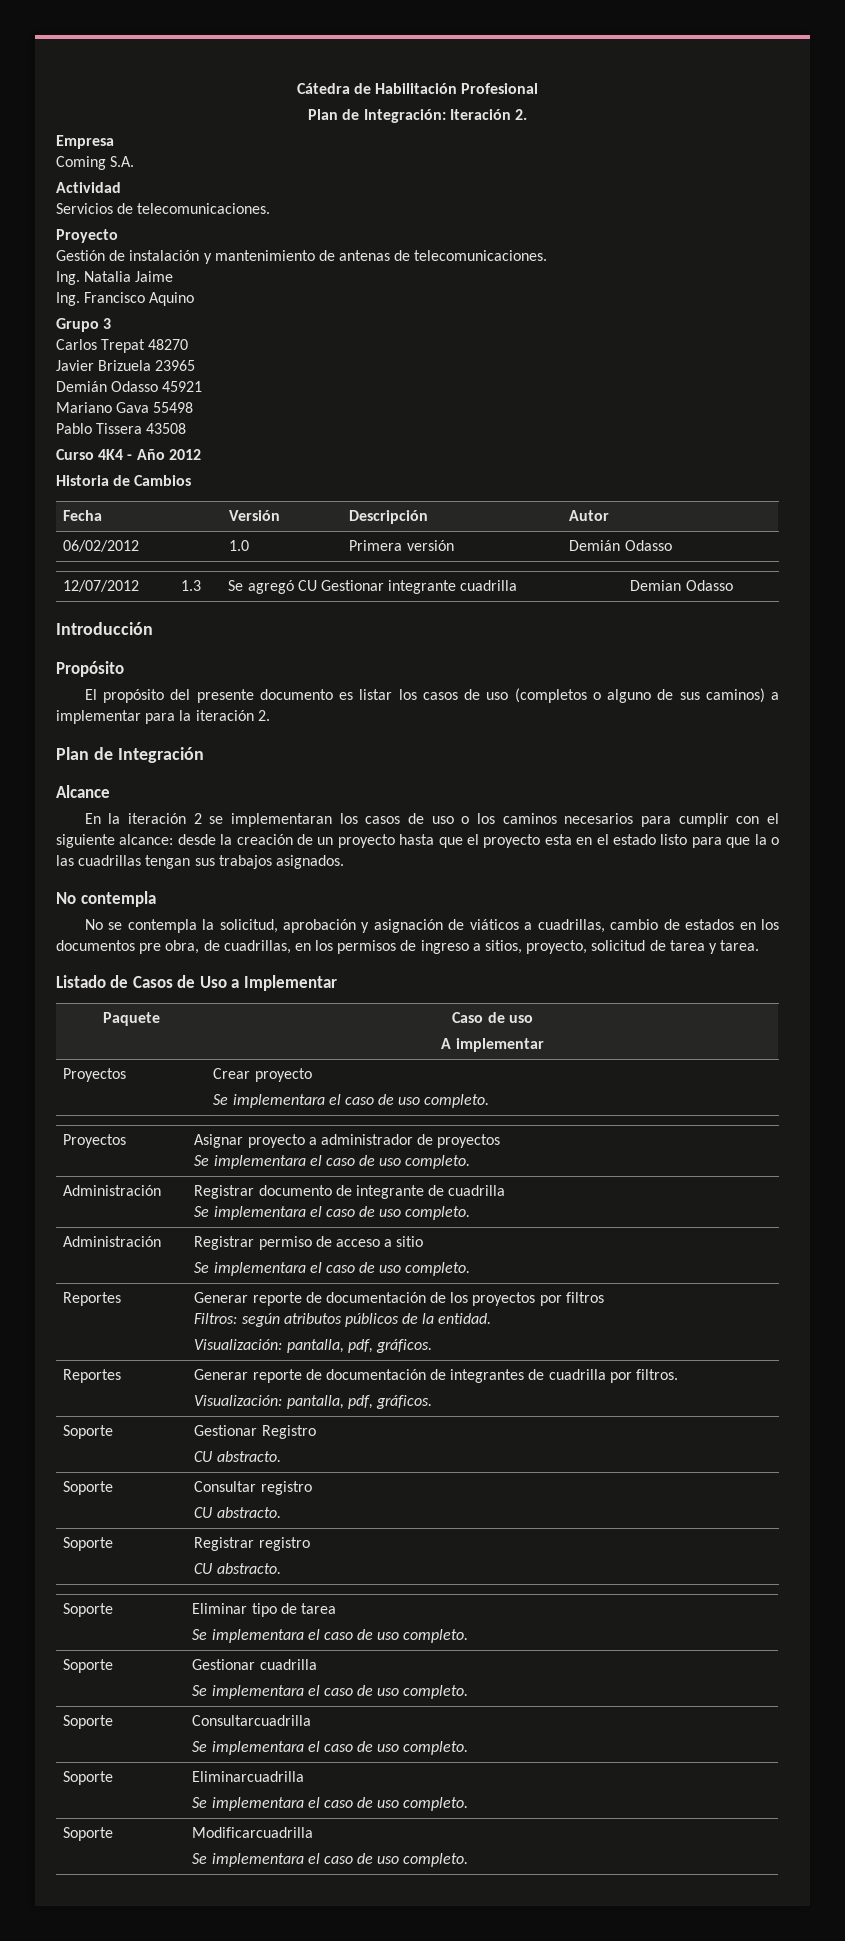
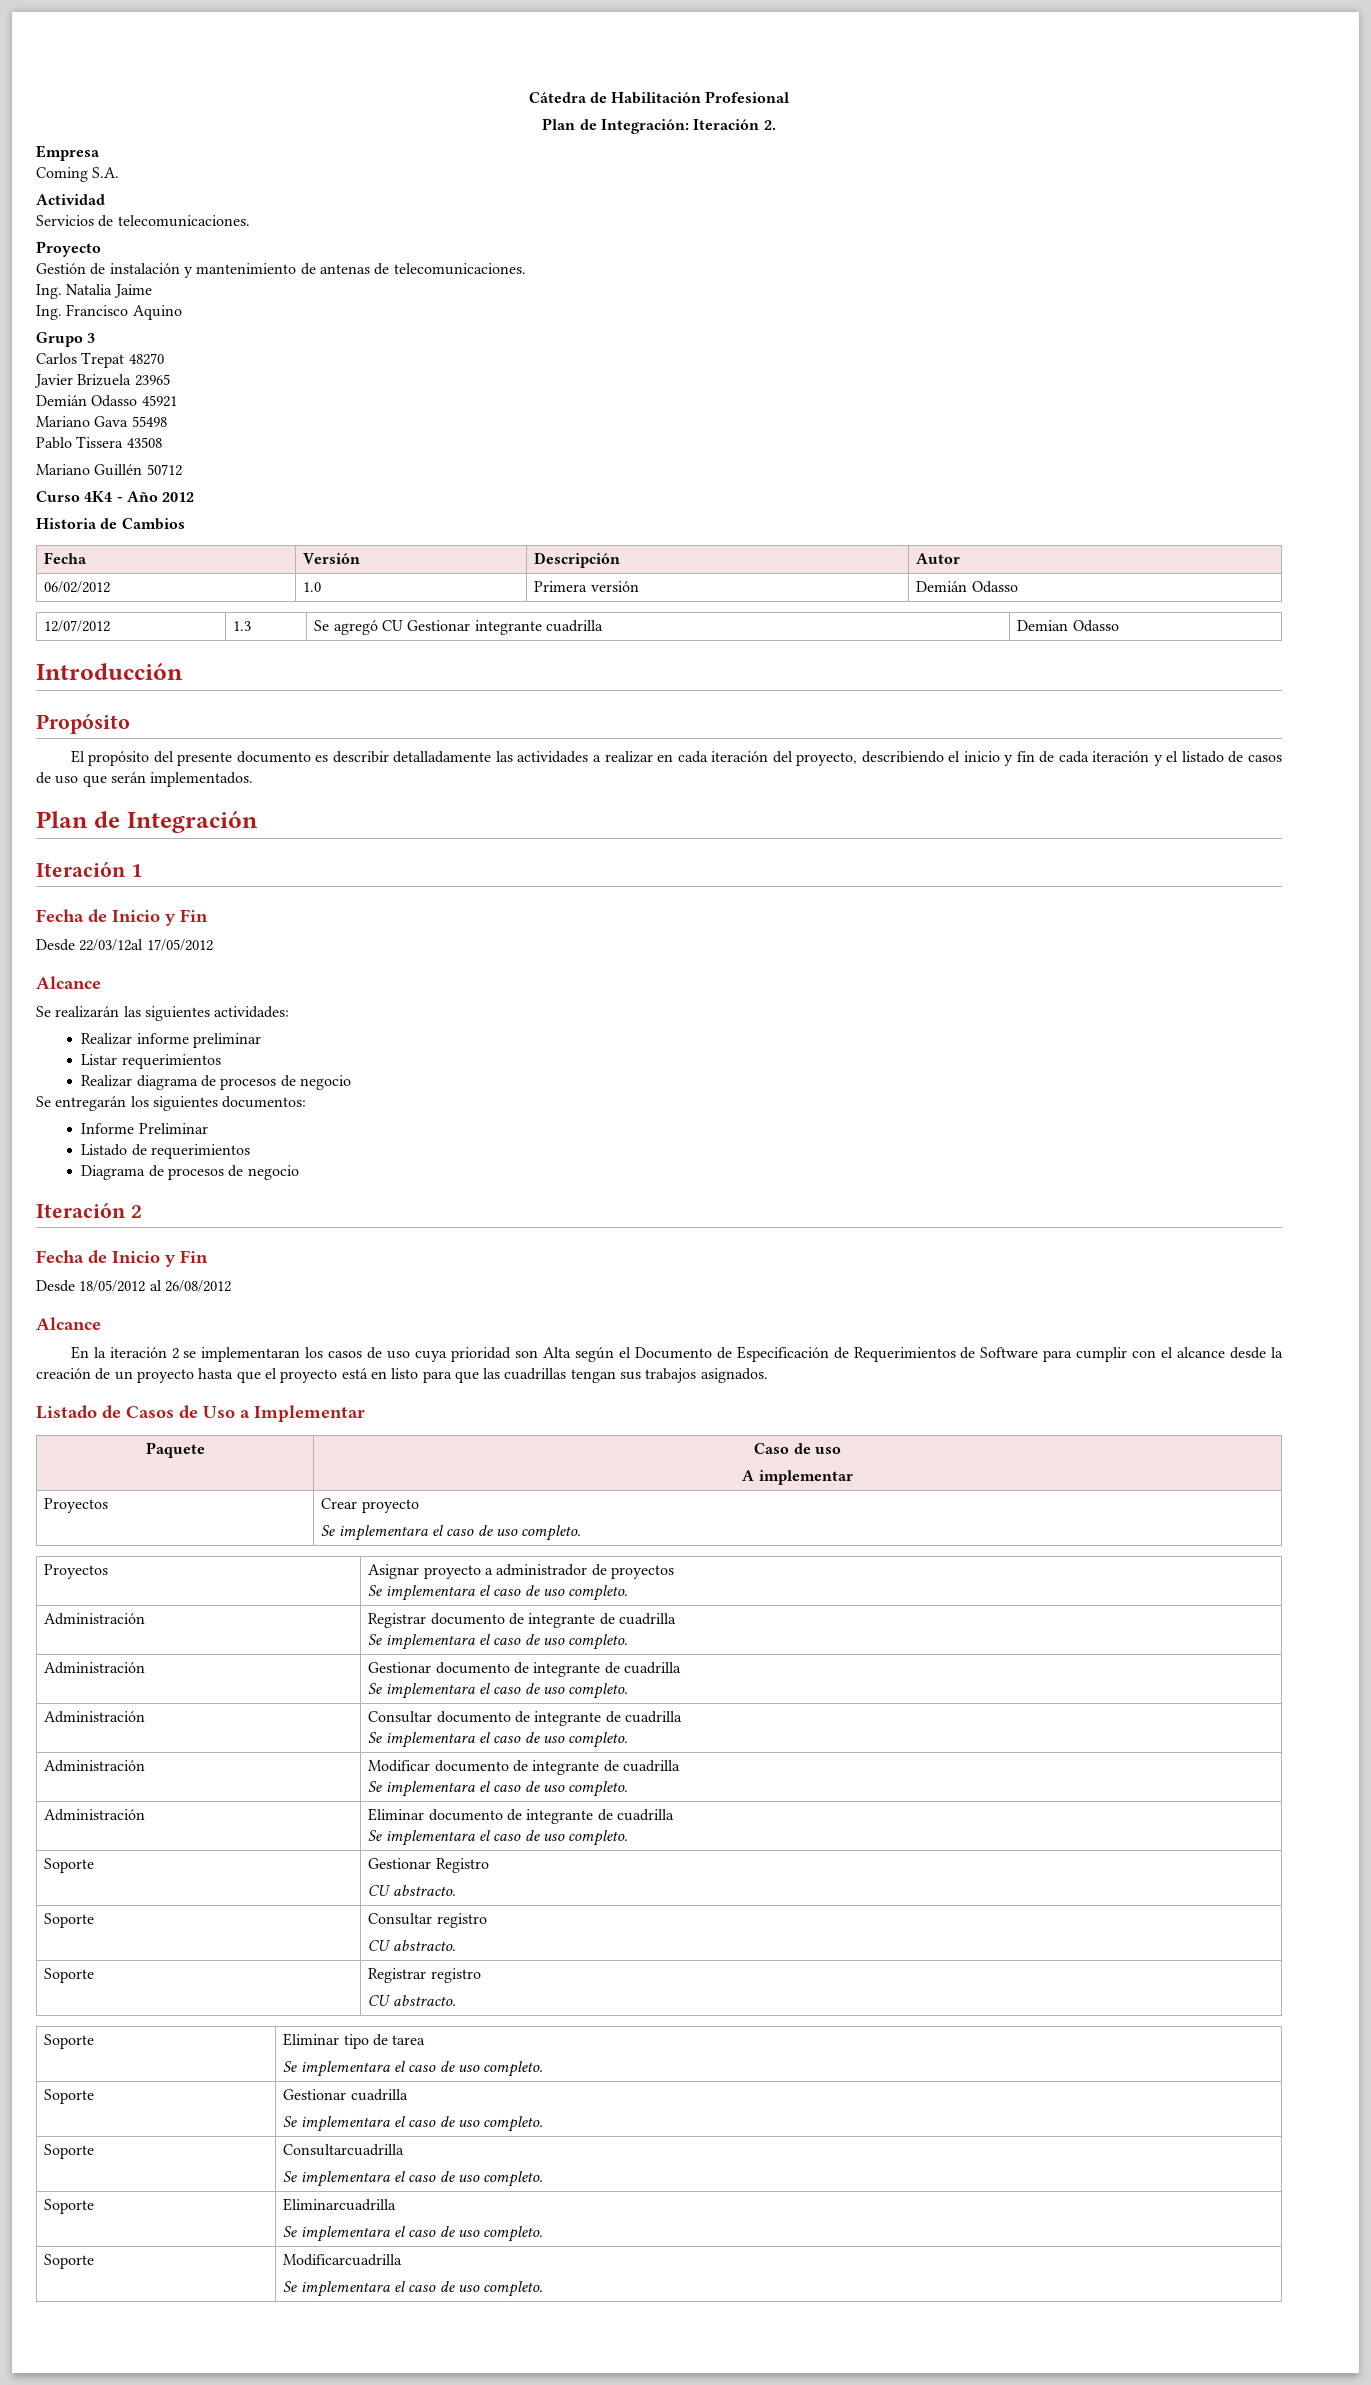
(187, 428) none -> [36,464,182,476] // Mariano Guillén 50712
[359,688,779,703] [56,710,270,724] [56,747,204,763] listar los casos de uso (completos o alguno de sus caminos) a implementar para la iteración 2. // Plan de Integración -> [332,751,1282,766] [36,772,254,787] [36,811,258,833] [36,862,142,877] [36,909,208,926] [36,939,213,951] [36,976,101,989] [36,1006,290,1021] [81,1033,261,1048] [81,1054,221,1069] [81,1075,351,1090] [36,1096,307,1111] [81,1123,208,1134] [81,1144,250,1159] [81,1165,299,1180] [36,1203,142,1218] [36,1250,208,1267] [36,1280,231,1292] describir detalladamente las actividades a realizar en cada iteración del proyecto, describiendo el inicio y fin de cada iteración y el listado de casos de uso que serán implementados. // Plan de Integración // Iteración 1 // Fecha de Inicio y Fin // Desde 22/03/12al 17/05/2012 // Alcance // Se realizarán las siguientes actividades: // Realizar informe preliminar // Listar requerimientos // Realizar diagrama de procesos de negocio // Se entregarán los siguientes documentos: // Informe Preliminar // Listado de requerimientos // Diagrama de procesos de negocio // Iteración 2 // Fecha de Inicio y Fin // Desde 18/05/2012 al 26/08/2012
[461,813,634,824] o los caminos necesarios -> [415,1346,1039,1362] cuya prioridad son Alta según el Documento de Especificación de Requerimientos de Software
[56,834,174,848] siguiente alcance: -> [1177,1347,1226,1358] alcance
[544,834,656,845] esta en el estado -> [341,1368,387,1379] está en
[754,834,779,845] la o -> (479, 1377) none
[56,891,156,907] [84,919,779,933] [56,940,760,954] // No contempla // No se contempla la solicitud, aprobación y asignación de viáticos a cuadrillas, cambio de estados en los documentos pre obra, de cuadrillas, en los permisos de ingreso a sitios, proyecto, solicitud de tarea y tarea. -> (768, 1375) none
[194,1236,424,1250] [194,1262,471,1276] [63,1292,122,1306] [194,1292,604,1306] [194,1313,492,1327] [194,1339,432,1353] [63,1369,122,1383] [194,1369,679,1383] [194,1395,432,1409] Registrar permiso de acceso a sitio // Se implementara el caso de uso completo. // Reportes | Generar reporte de documentación de los proyectos por filtros // Filtros: según atributos públicos de la entidad. // Visualización: pantalla, pdf, gráficos. // Reportes | Generar reporte de documentación de integrantes de cuadrilla por filtros. // Visualización: pantalla, pdf, gráficos. -> [368,1662,682,1677] [368,1683,629,1699] [44,1711,146,1723] [368,1711,683,1726] [368,1732,629,1748] [44,1760,146,1772] [368,1760,681,1775] [368,1781,629,1797] [44,1809,146,1821] [368,1808,675,1824] [368,1830,629,1846] Gestionar documento de integrante de cuadrilla // Se implementara el caso de uso completo. // Administración | Consultar documento de integrante de cuadrilla // Se implementara el caso de uso completo. // Administración | Modificar documento de integrante de cuadrilla // Se implementara el caso de uso completo. // Administración | Eliminar documento de integrante de cuadrilla // Se implementara el caso de uso completo.

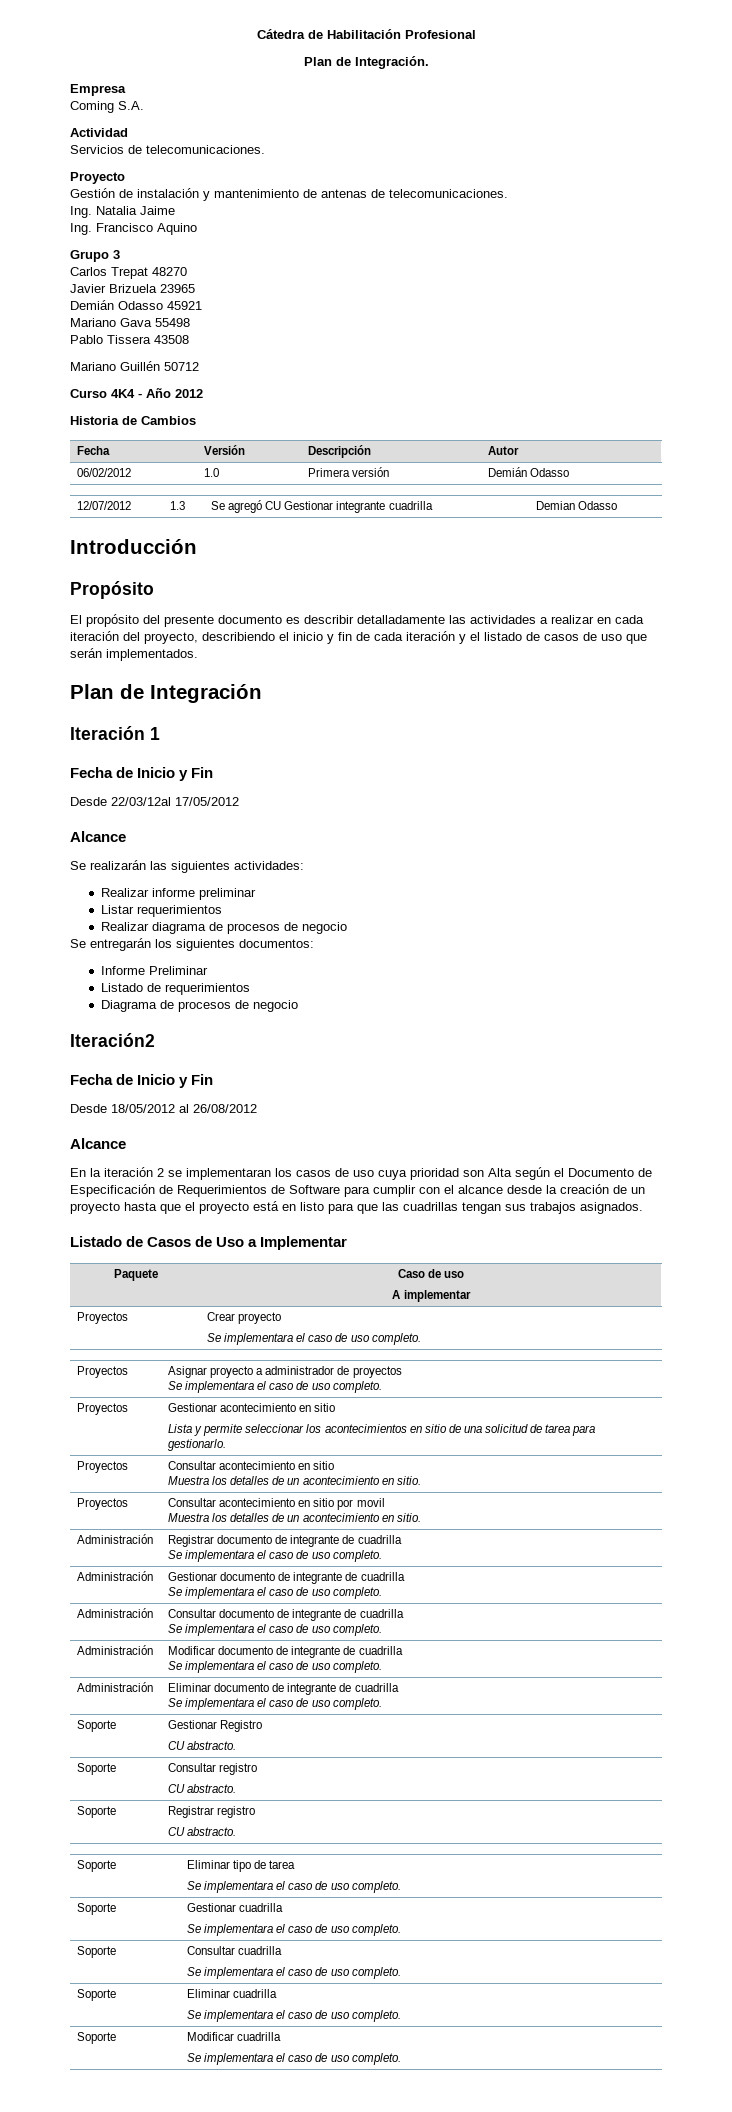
[601,119,776,134] Integración: Iteración 2. -> [354,56,429,69] Integración.
[36,1203,142,1218] Iteración 2 -> [70,1033,155,1047] Iteración2
(629, 1593) none -> [77,1403,129,1415] [168,1403,336,1412] [168,1424,596,1436] [168,1439,227,1451] [77,1461,129,1473] [168,1461,335,1470] [168,1476,421,1485] [77,1498,129,1510] [168,1498,385,1510] [168,1513,421,1522] // Proyectos | Gestionar acontecimiento en sitio // Lista y permite seleccionar los acontecimientos en sitio de una solicitud de tarea para gestionarlo. // Proyectos | Consultar acontecimiento en sitio // Muestra los detalles de un acontecimiento en sitio. // Proyectos | Consultar acontecimiento en sitio por movil // Muestra los detalles de un acontecimiento en sitio.
[283,2144,405,2156] [283,2171,544,2187] [44,2199,95,2214] [283,2198,397,2211] [283,2226,544,2242] [44,2254,95,2269] [283,2254,403,2266] Consultarcuadrilla // Se implementara el caso de uso completo. // Soporte | Eliminarcuadrilla // Se implementara el caso de uso completo. // Soporte | Modificarcuadrilla -> [187,1946,283,1955] [187,1967,401,1979] [77,1989,117,2001] [187,1989,278,1998] [187,2010,401,2022] [77,2032,117,2044] [187,2032,282,2041] Consultar cuadrilla // Se implementara el caso de uso completo. // Soporte | Eliminar cuadrilla // Se implementara el caso de uso completo. // Soporte | Modificar cuadrilla

